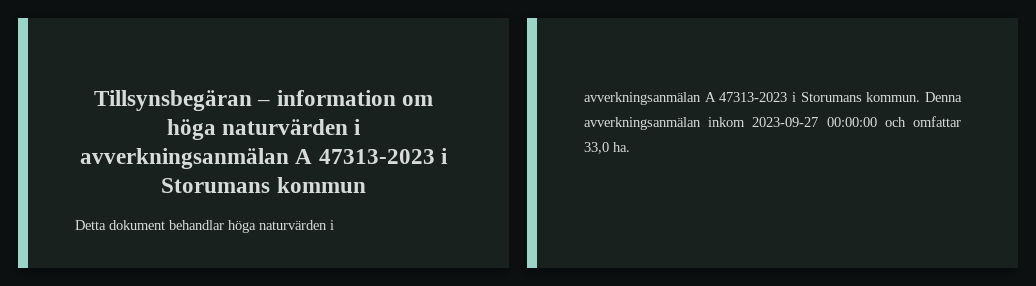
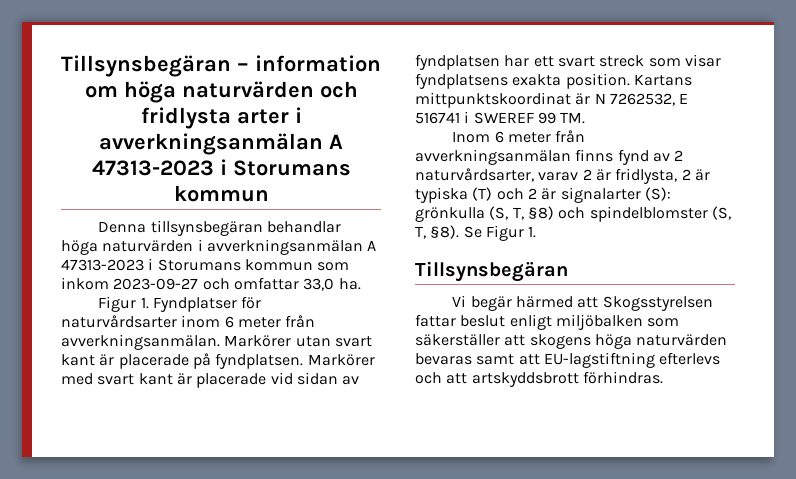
[354,119,362,135] [80,148,448,169] [161,177,366,193] [75,220,334,233] [584,92,962,105] [584,117,701,130] i avverkningsanmälan A 47313-2023 i Storumans kommun // Detta dokument behandlar höga naturvärden i avverkningsanmälan A 47313-2023 i Storumans kommun. Denna avverkningsanmälan -> [319,81,358,98] [140,107,302,129] [99,133,343,155] [91,159,351,176] [173,185,269,202] [98,220,341,236] [61,239,377,255] [61,258,350,271] och fridlysta arter i avverkningsanmälan A 47313-2023 i Storumans kommun // Denna tillsynsbegäran behandlar höga naturvärden i avverkningsanmälan A 47313-2023 i Storumans kommun som
[826,117,877,127] 00:00:00 -> (199, 284) none
(630, 147) none -> [98,296,262,312] [61,315,316,328] [61,334,372,350] [61,353,375,369] [61,372,360,388] [415,54,721,70] [415,73,692,89] [415,92,689,108] [415,111,586,124] [452,130,586,143] [415,149,684,165] [415,168,710,184] [415,187,671,203] [415,206,731,222] [415,225,537,241] [415,261,568,282] [452,295,713,311] [415,314,680,330] [415,334,728,349] [415,352,721,368] [415,371,663,387] // Figur 1. Fyndplatser för naturvårdsarter inom 6 meter från avverkningsanmälan. Markörer utan svart kant är placerade på fyndplatsen. Markörer med svart kant är placerade vid sidan av fyndplatsen har ett svart streck som visar fyndplatsens exakta position. Kartans mittpunktskoordinat är N 7262532, E 516741 i SWEREF 99 TM. // Inom 6 meter från avverkningsanmälan finns fynd av 2 naturvårdsarter, varav 2 är fridlysta, 2 är typiska (T) och 2 är signalarter (S): grönkulla (S, T, §8) och spindelblomster (S, T, §8). Se Figur 1. // Tillsynsbegäran // Vi begär härmed att Skogsstyrelsen fattar beslut enligt miljöbalken som säkerställer att skogens höga naturvärden bevaras samt att EU-lagstiftning efterlevs och att artskyddsbrott förhindras.

